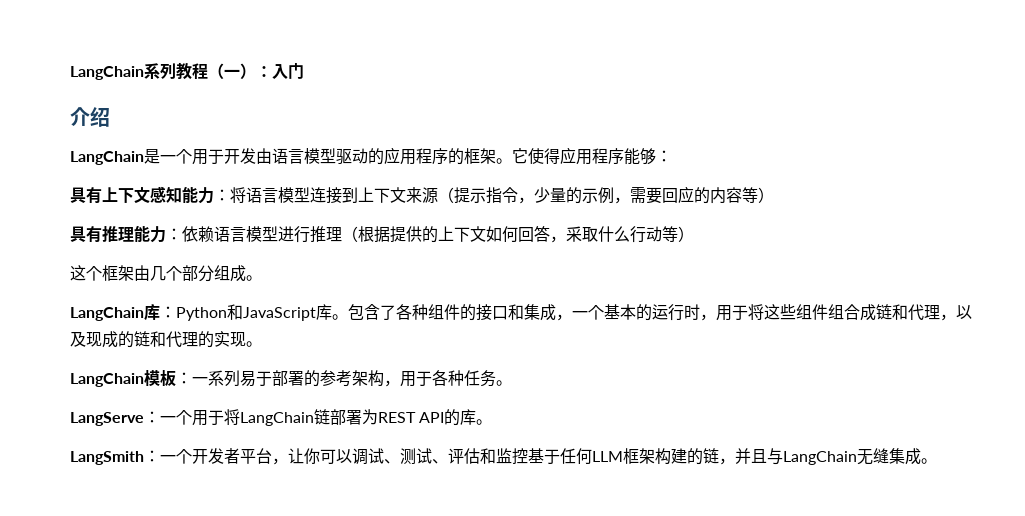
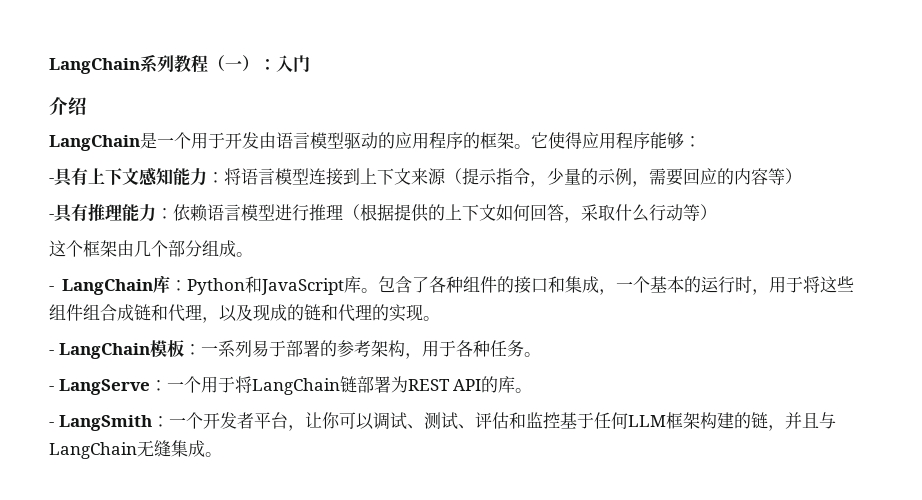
(672, 156) none -> [49,178,54,183] -
(774, 195) none -> [49,214,54,219] -
(262, 278) none -> [49,286,54,291] -
(262, 344) none -> [49,350,54,355] -
(512, 383) none -> [49,386,54,391] -
(493, 422) none -> [49,422,54,427] -

